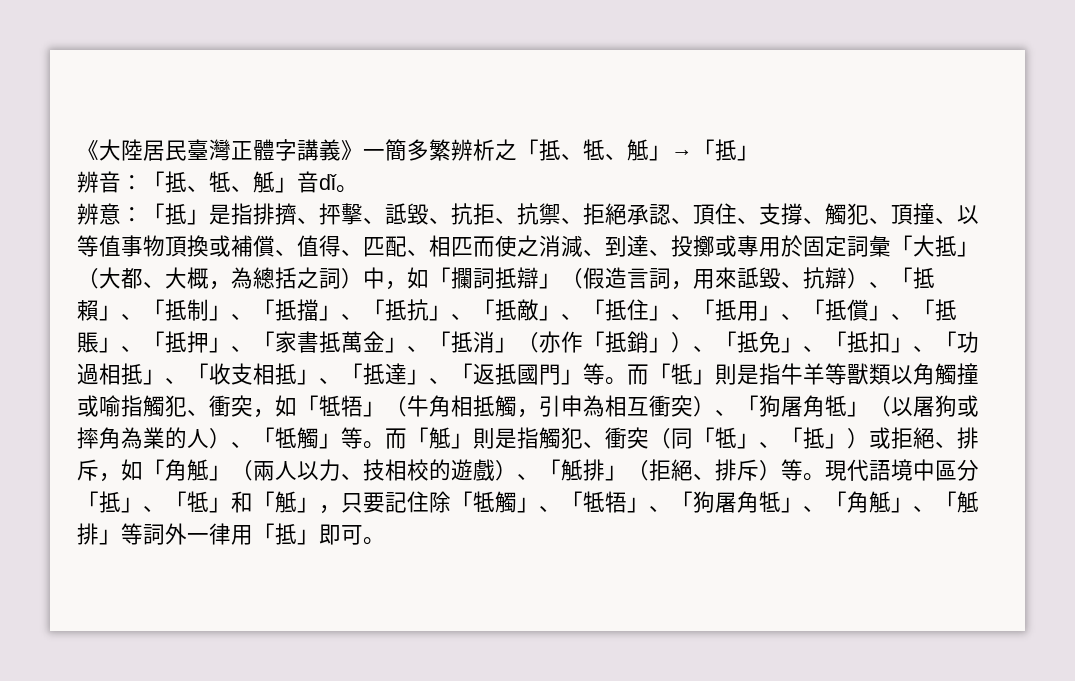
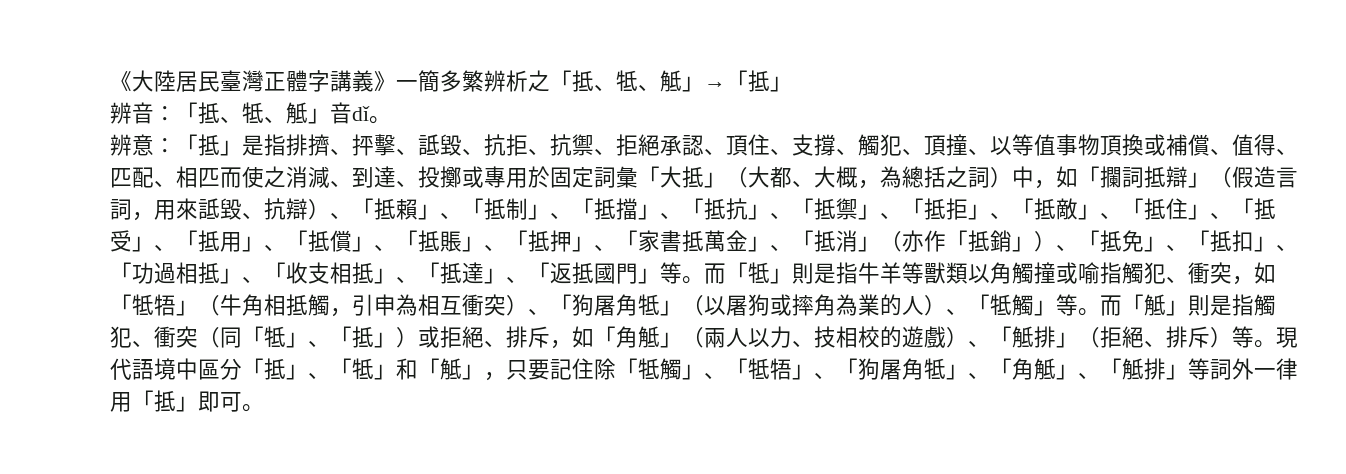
(517, 310) none -> [836,198,1056,220] 禦」、「抵拒」、「抵
(737, 310) none -> [110,230,220,252] 受」、「抵

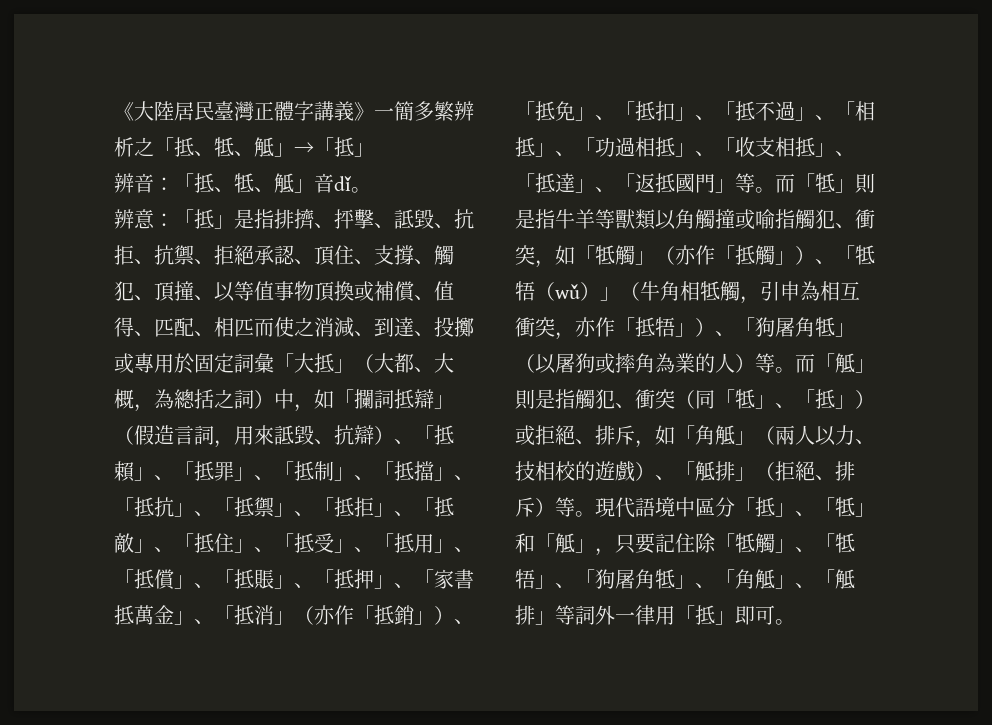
(506, 209) none -> [214,461,314,481] 罪」、「抵
(132, 271) none -> [735,101,875,121] [515,137,595,157] 抵不過」、「相抵」、「
[154,294,176,316] 牾 -> [615,245,875,265] [515,281,600,301] 觸」（亦作「抵觸」）、「牴牾（wǔ）
[286,294,308,316] 抵 -> [700,281,720,301] 牴
(506, 305) none -> [555,317,695,340] ，亦作「抵牾」
[946,294,1056,316] 、「牴觸」 -> (755, 363) none

